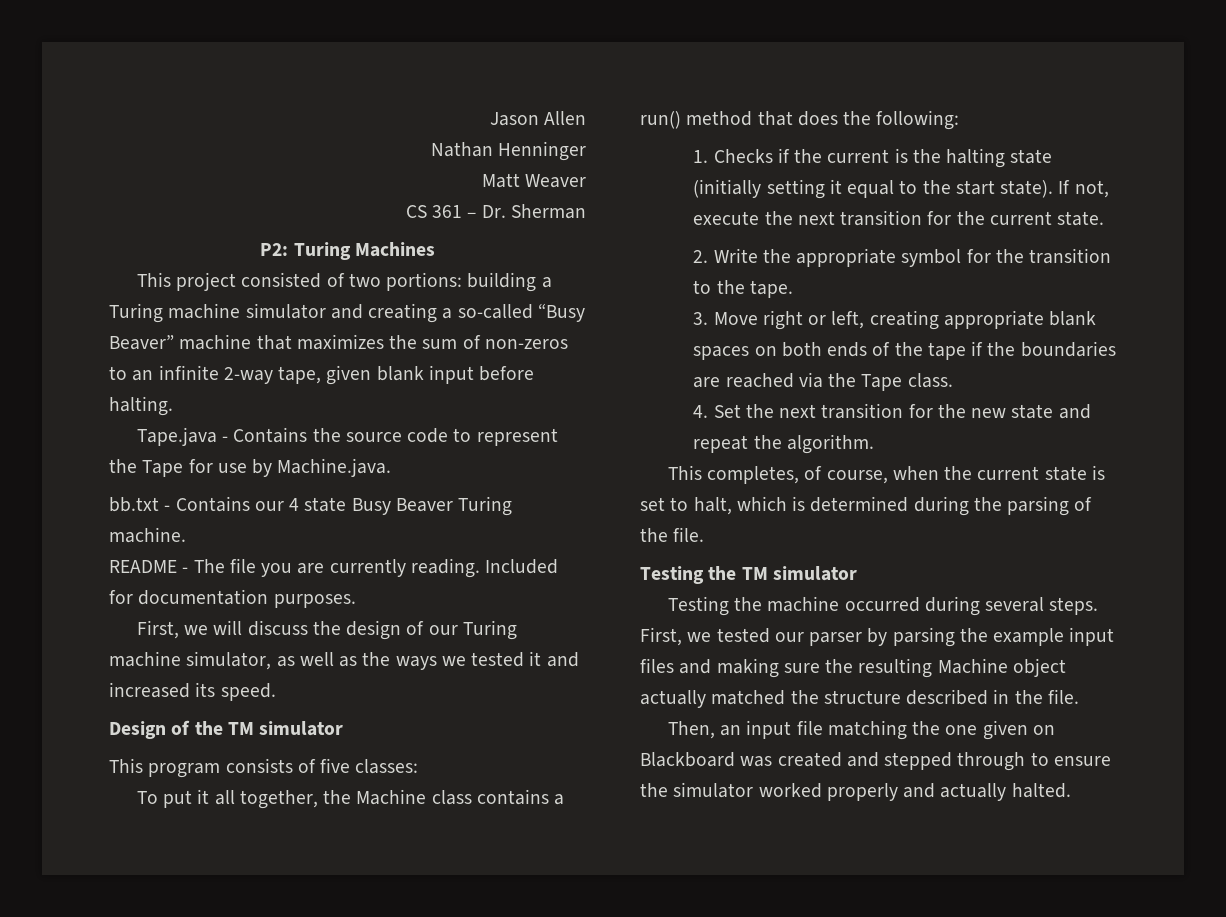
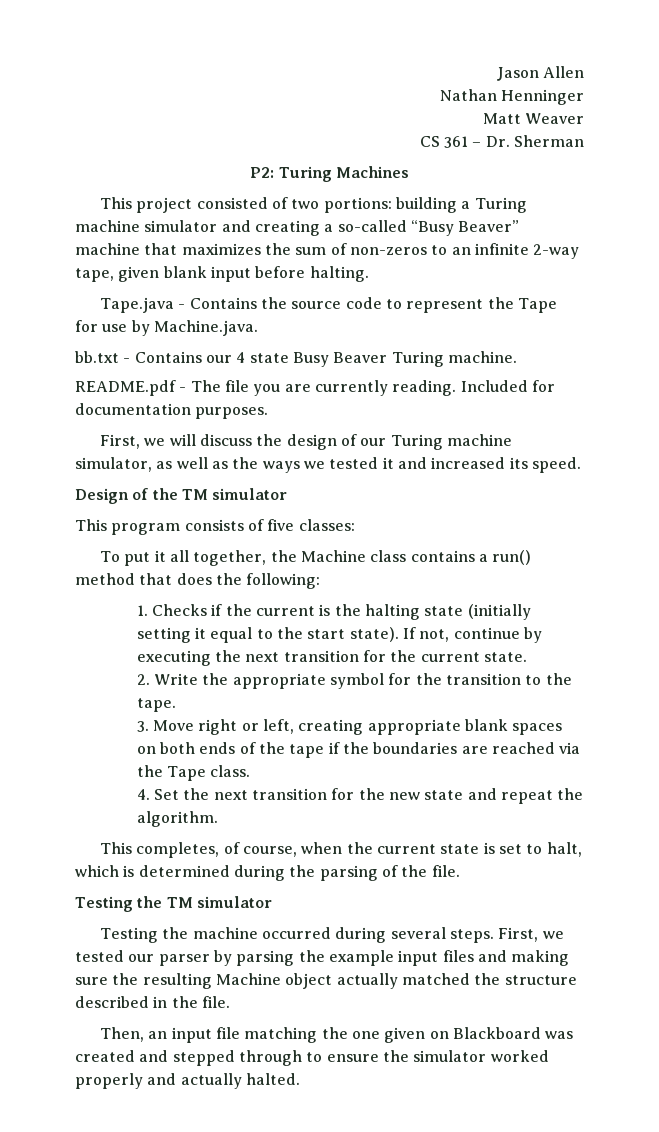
[109,560,177,573] README -> [75,380,176,396] README.pdf
[693,211,760,225] execute -> [453,627,542,643] [136,650,211,666] continue by executing

